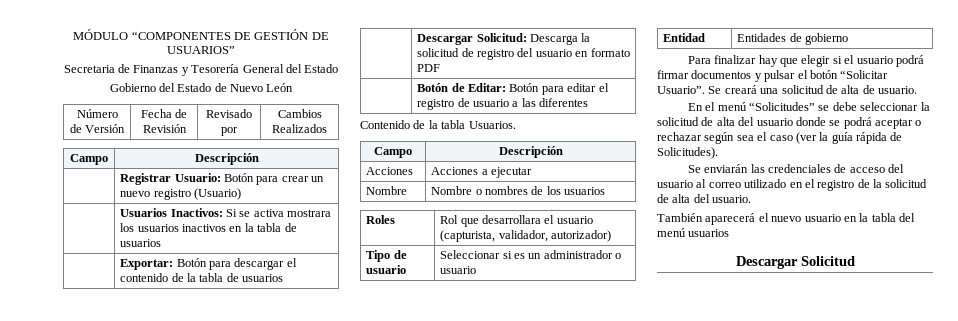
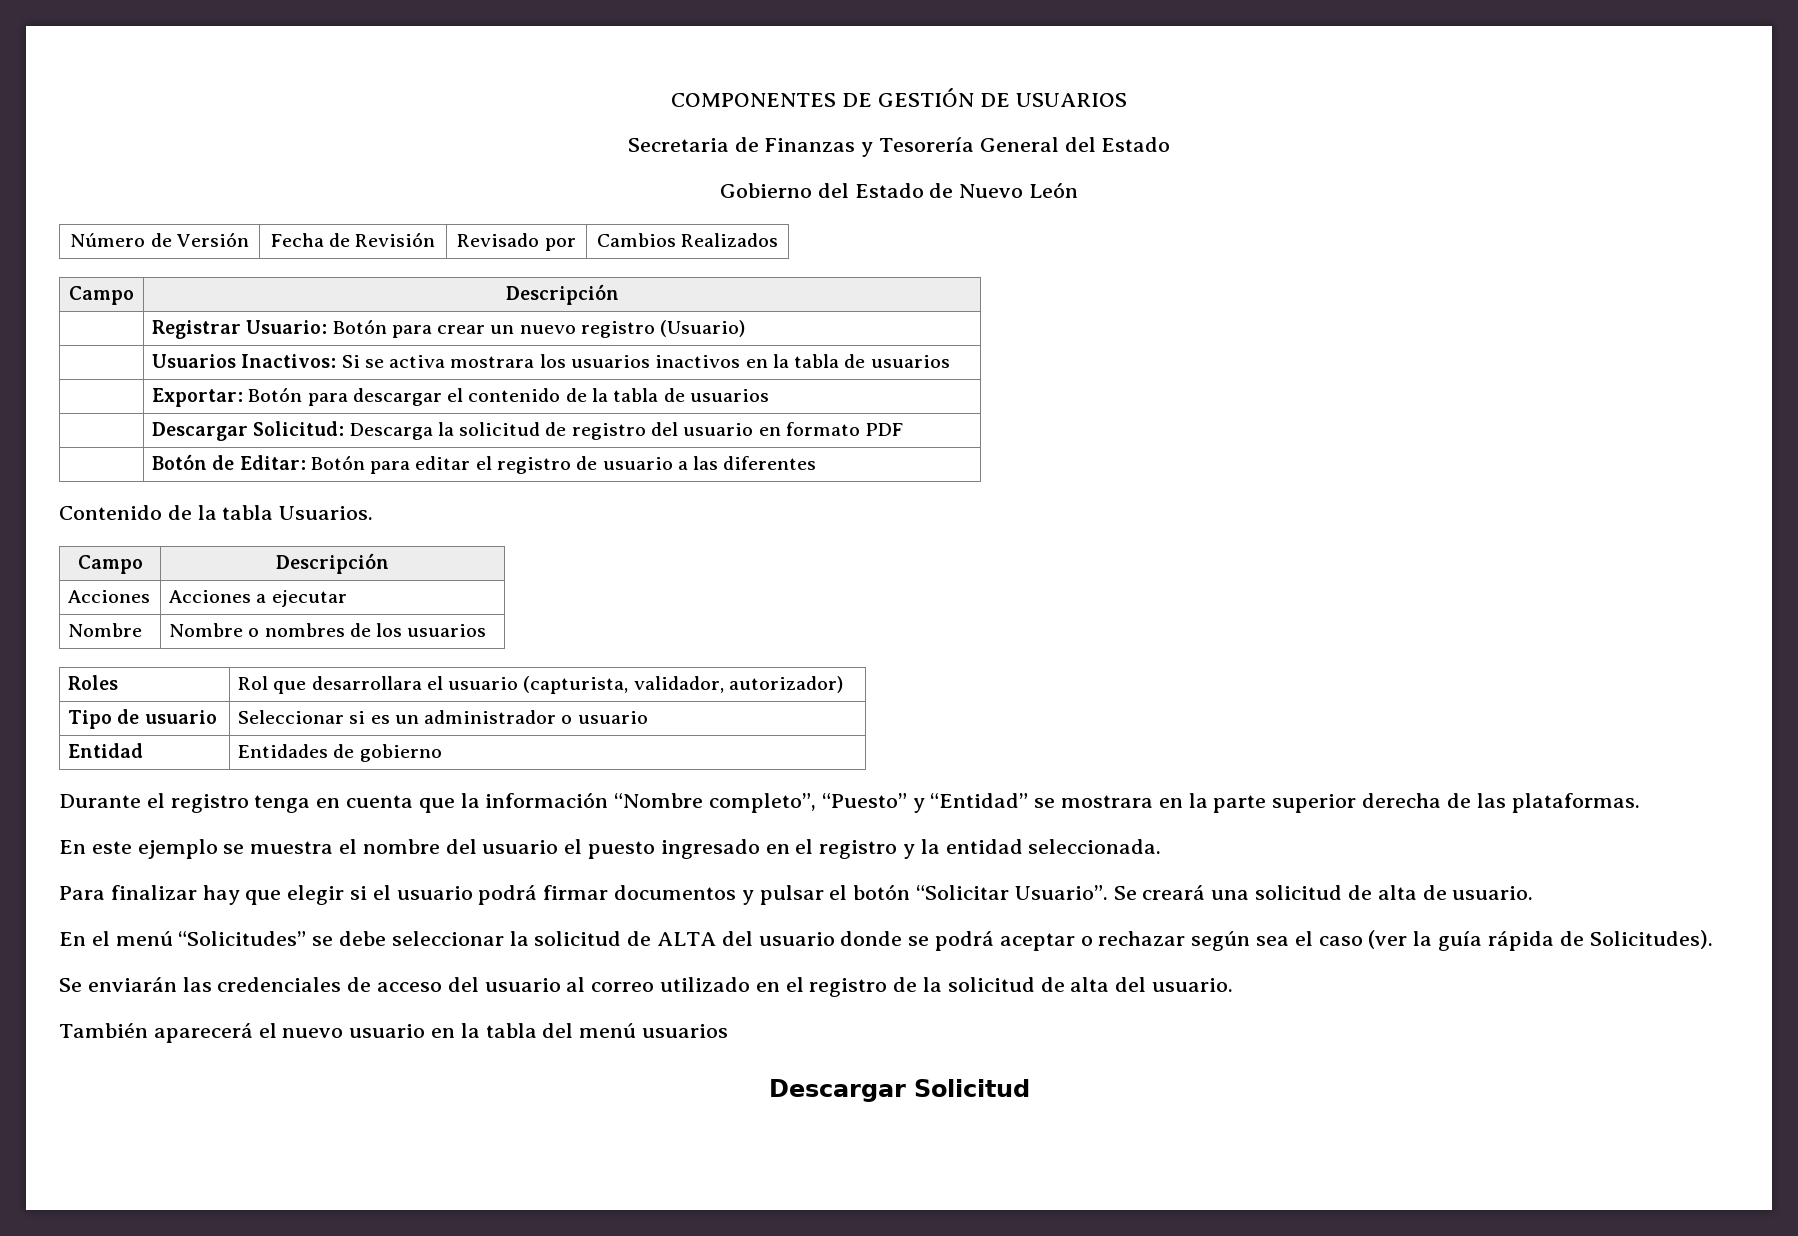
[73,29,231,40] MÓDULO “COMPONENTES -> [671,93,837,107] COMPONENTES
[167,46,235,54] USUARIOS” -> [1015,93,1127,107] USUARIOS
(849, 39) none -> [59,792,1640,813] [59,839,1162,859] // Durante el registro tenga en cuenta que la información “Nombre completo”, “Puesto” y “Entidad” se mostrara en la parte superior derecha de las plataformas. // En este ejemplo se muestra el nombre del usuario el puesto ingresado en el registro y la entidad seleccionada.
[716,117,735,126] alta -> [657,932,717,946] ALTA

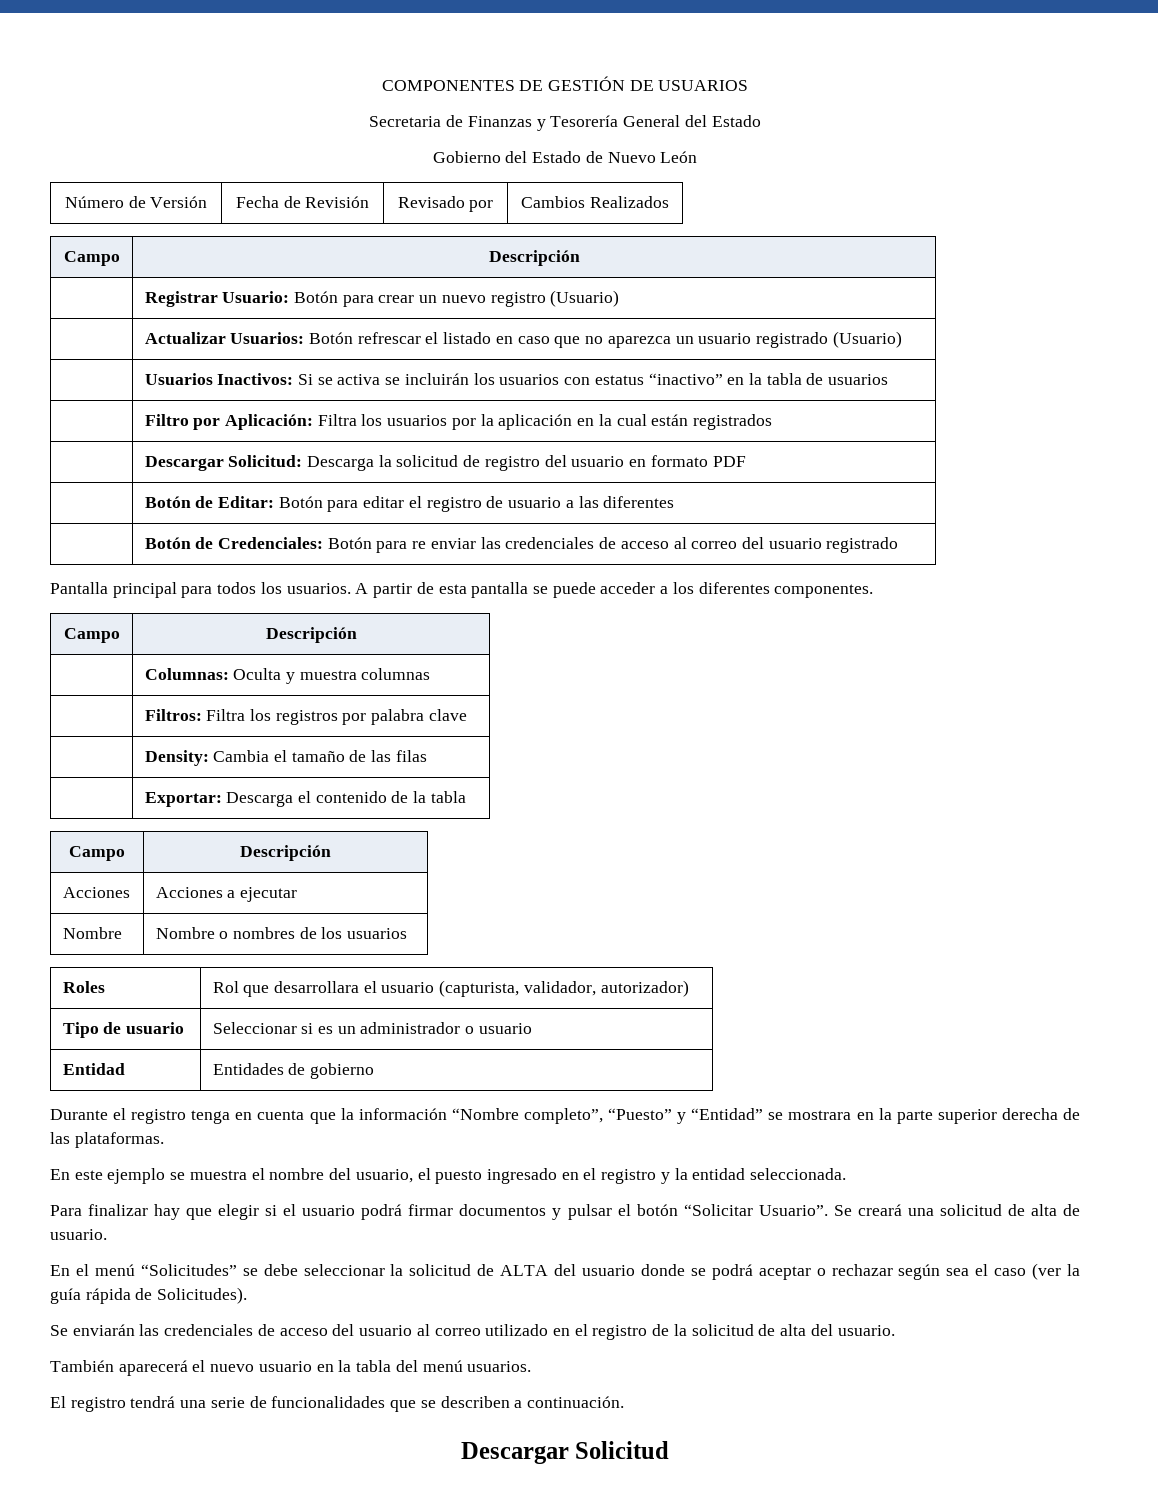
(746, 328) none -> [144,331,902,348] // | Actualizar Usuarios: Botón refrescar el listado en caso que no aparezca un usuario registrado (Usuario)
[450,354,741,368] mostrara los usuarios inactivos -> [385,373,723,385] se incluirán los usuarios con estatus “inactivo”
[152,387,769,407] Exportar: Botón para descargar el contenido de la tabla de usuarios -> [144,414,773,430] Filtro por Aplicación: Filtra los usuarios por la aplicación en la cual están registrados
[59,505,374,520] // Contenido de la tabla Usuarios. -> [144,537,899,553] [50,582,874,598] [63,628,120,643] [265,627,357,643] [144,668,431,684] [144,709,467,725] [144,750,427,766] [144,791,466,807] // | Botón de Credenciales: Botón para re enviar las credenciales de acceso al correo del usuario registrado // Pantalla principal para todos los usuarios. A partir de esta pantalla se puede acceder a los diferentes componentes. // Campo | Descripción // | Columnas: Oculta y muestra columnas // | Filtros: Filtra los registros por palabra clave // | Density: Cambia el tamaño de las filas // | Exportar: Descarga el contenido de la tabla
[482,840,559,854] usuario -> [355,1169,413,1183] usuario,
[642,1024,729,1038] usuarios -> [467,1361,532,1372] [50,1396,624,1412] usuarios. // El registro tendrá una serie de funcionalidades que se describen a continuación.

